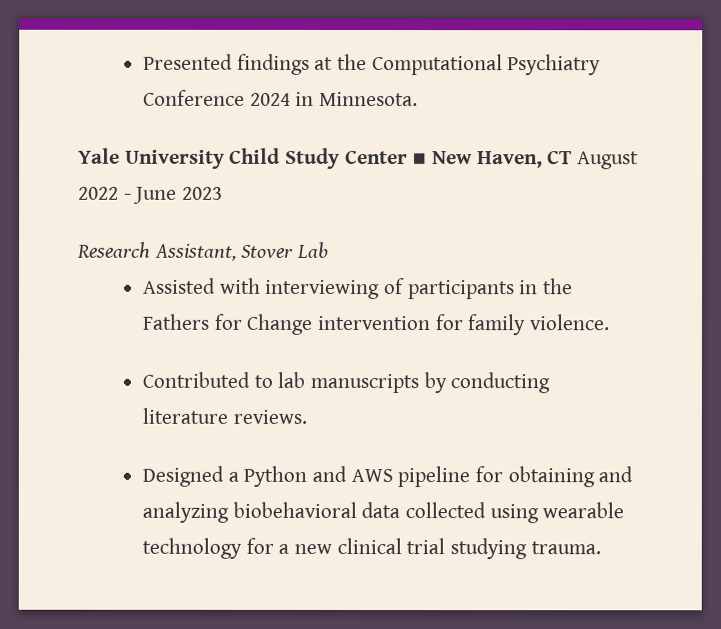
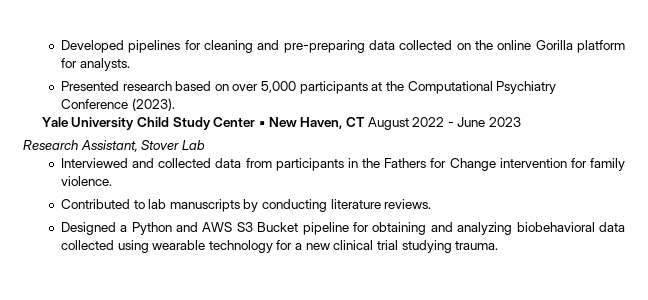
[143,53,310,75] Presented findings -> [60,40,625,53] [60,58,130,71] [60,81,368,94] Developed pipelines for cleaning and pre-preparing data collected on the online Gorilla platform for analysts. // Presented research based on over 5,000 participants
[249,91,419,107] 2024 in Minnesota. -> [131,98,175,111] (2023).
[143,277,406,300] Assisted with interviewing of -> [60,158,272,168] Interviewed and collected data from
(393, 475) none -> [236,222,299,232] S3 Bucket

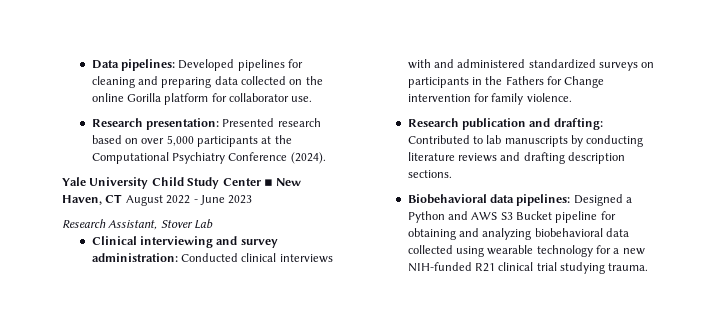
(60, 46) none -> [91,59,175,71] Data pipelines:
[283,40,365,53] pre-preparing -> [161,77,212,88] preparing
[79,58,130,71] analysts. // -> [228,93,313,102] [91,118,219,130] collaborator use. // Research presentation:
[131,98,175,111] (2023). -> [290,152,326,164] (2024).
[60,158,272,168] Interviewed and collected data from -> [91,236,278,248] [91,253,333,263] [407,59,655,71] Clinical interviewing and survey administration: Conducted clinical interviews with and administered standardized surveys on
(112, 181) none -> [407,118,603,130] Research publication and drafting:
[384,199,432,209] reviews. // -> [457,152,625,164] [407,170,452,178] [407,194,571,206] reviews and drafting description sections. // Biobehavioral data pipelines:
(330, 246) none -> [407,262,495,272] NIH-funded R21

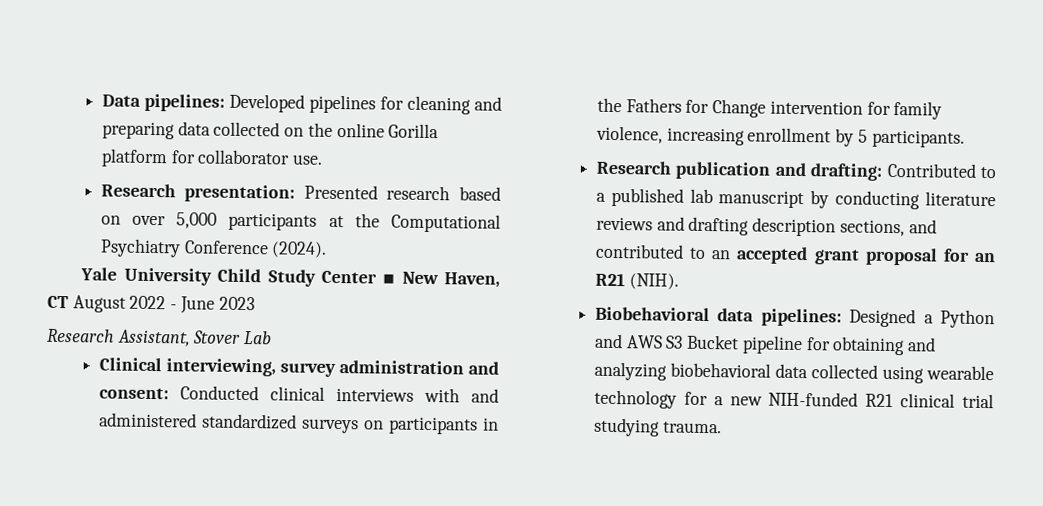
[139,236,278,248] [91,253,178,262] interviewing and survey administration: -> [165,358,500,377] [98,387,169,400] interviewing, survey administration and consent:
[526,93,572,102] violence. -> [595,125,965,148] violence, increasing enrollment by 5 participants.
[486,135,568,147] lab manuscripts -> [595,187,805,209] a published lab manuscript
[407,170,452,178] sections. -> [839,219,937,237] [594,243,996,266] [594,272,679,290] sections, and contributed to an accepted grant proposal for an R21 (NIH).

